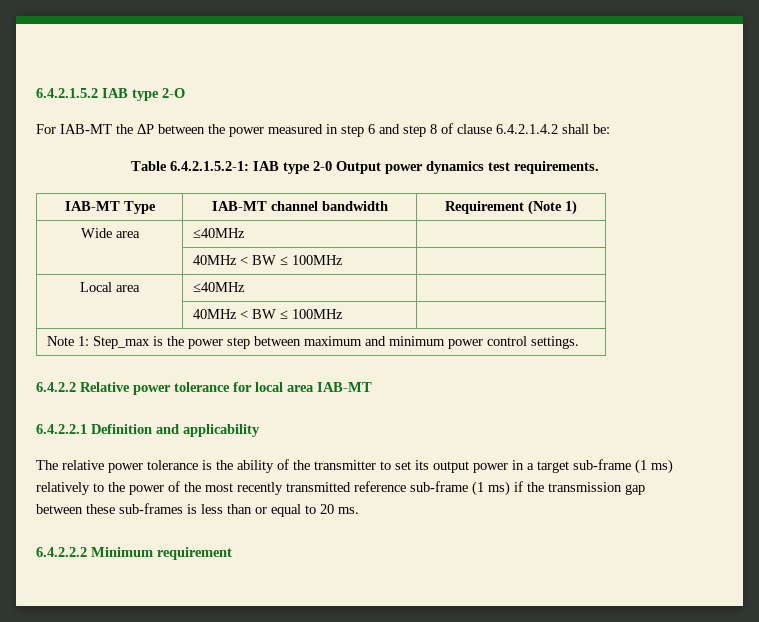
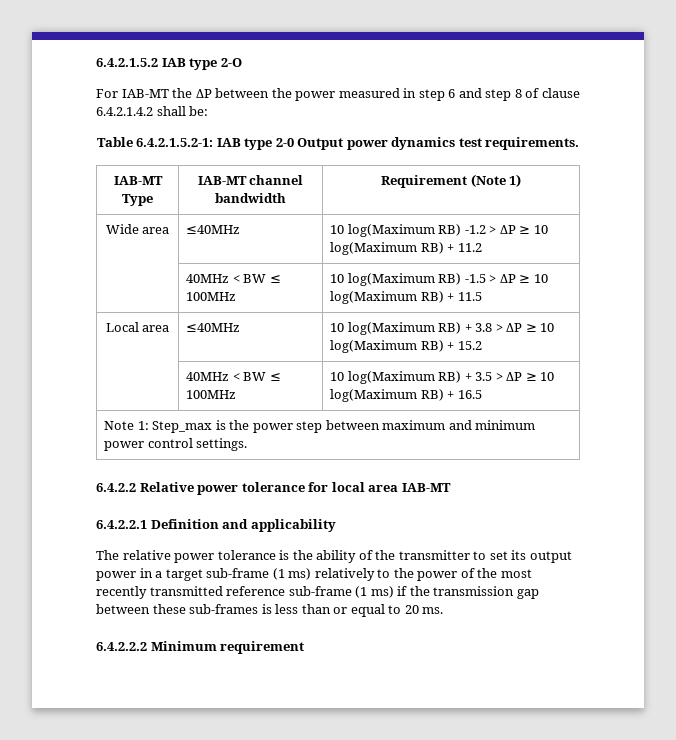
[193,255,344,265] [80,282,140,292] [193,282,246,292] [193,309,344,319] // | 40MHz < BW ≤ 100MHz | // Local area | ≤40MHz | // | 40MHz < BW ≤ 100MHz | -> [330,224,548,237] [330,242,482,255] [186,274,281,283] [186,292,237,301] [330,273,548,286] [330,291,482,304] [105,322,170,332] [186,323,241,332] [330,322,555,335] [330,340,482,353] [186,372,281,381] [186,390,237,399] [330,371,555,384] [330,389,482,402] 10 log(Maximum RB) -1.2 > ΔP ≥ 10 log(Maximum RB) + 11.2 // | 40MHz < BW ≤ 100MHz | 10 log(Maximum RB) -1.5 > ΔP ≥ 10 log(Maximum RB) + 11.5 // Local area | ≤40MHz | 10 log(Maximum RB) + 3.8 > ΔP ≥ 10 log(Maximum RB) + 15.2 // | 40MHz < BW ≤ 100MHz | 10 log(Maximum RB) + 3.5 > ΔP ≥ 10 log(Maximum RB) + 16.5

